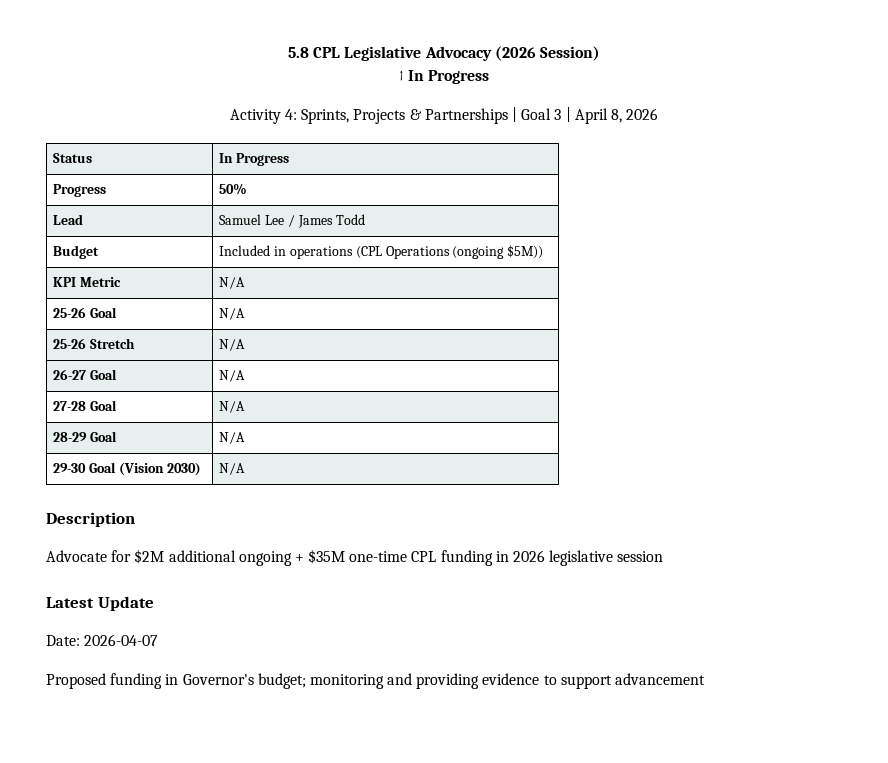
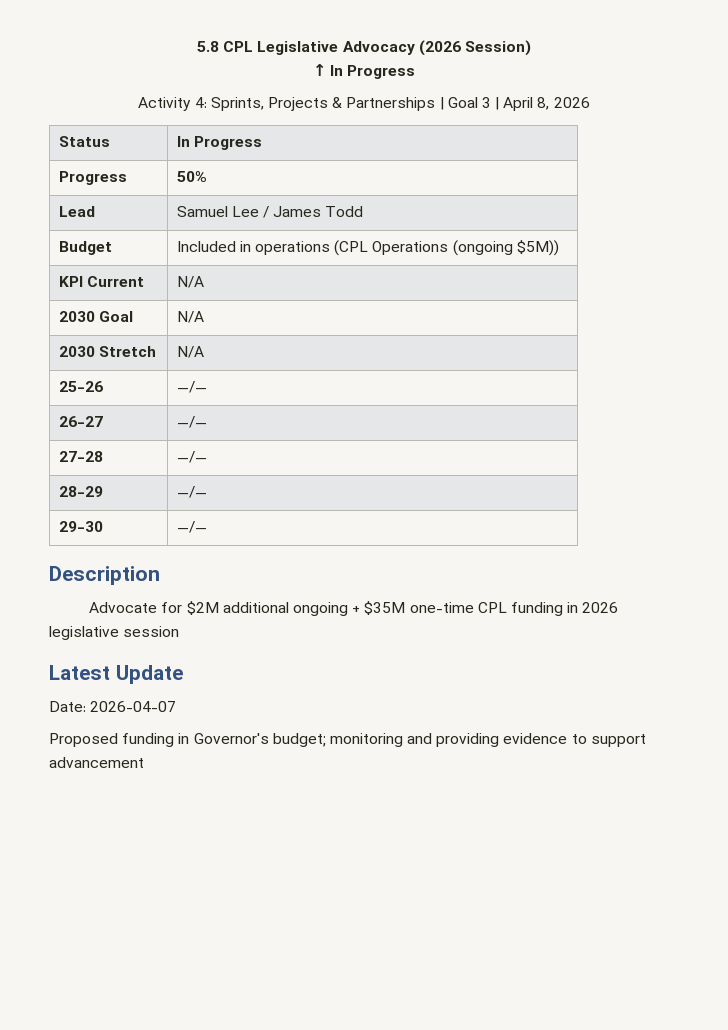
[80,277,122,287] [219,277,246,289] [53,307,118,318] [219,308,246,320] [53,338,136,349] [219,339,246,351] Metric | N/A // 25-26 Goal | N/A // 25-26 Stretch | N/A -> [86,276,144,287] [176,276,204,288] [58,311,133,322] [176,311,204,323] [58,346,156,357] [176,346,204,358] [58,381,103,392] [176,381,207,393] Current | N/A // 2030 Goal | N/A // 2030 Stretch | N/A // 25-26 | —/—
[90,369,118,380] [219,370,246,382] Goal | N/A -> [176,416,207,428] | —/—
[90,400,118,411] [219,401,246,413] Goal | N/A -> [176,451,207,463] | —/—
[90,431,118,442] [219,432,246,444] Goal | N/A -> [176,486,207,498] | —/—
[89,462,201,476] [219,463,246,475] Goal (Vision 2030) | N/A -> [176,521,207,533] | —/—

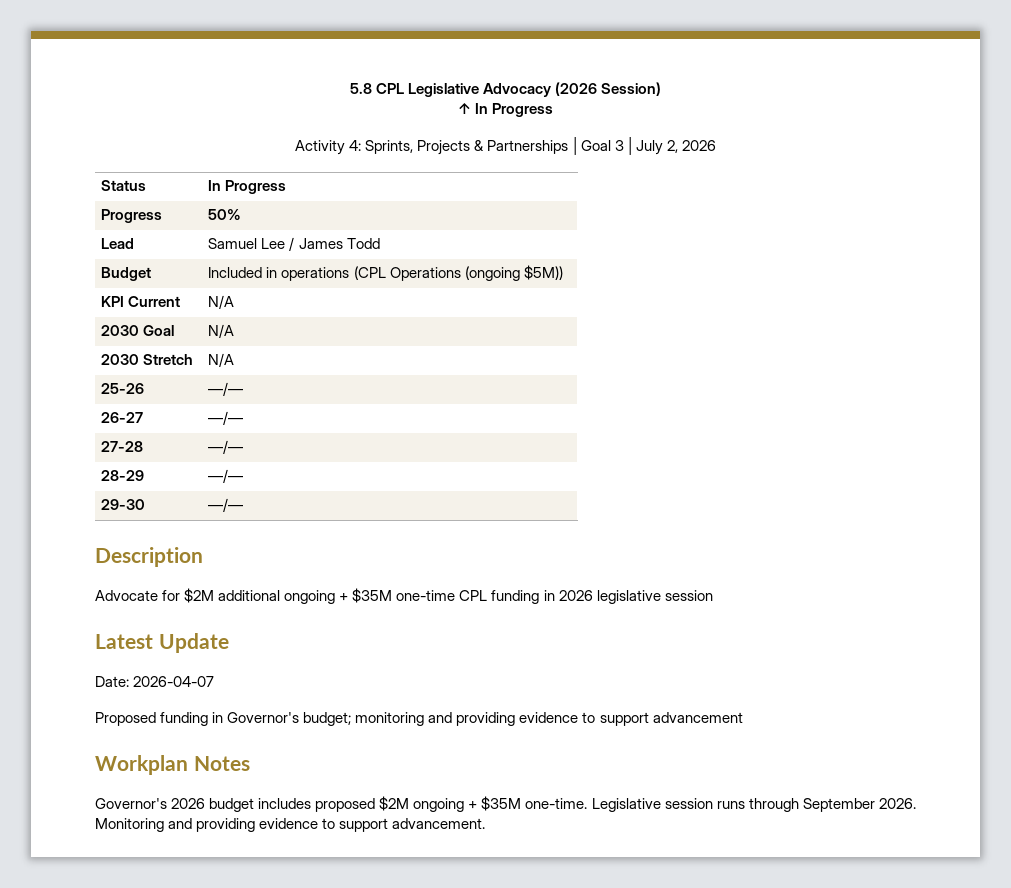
[503,97,550,111] April 8, -> [635,140,678,155] July 2,
(144, 762) none -> [95,755,250,775] [95,796,916,812] [95,818,486,832] // Workplan Notes // Governor's 2026 budget includes proposed $2M ongoing + $35M one-time. Legislative session runs through September 2026. Monitoring and providing evidence to support advancement.

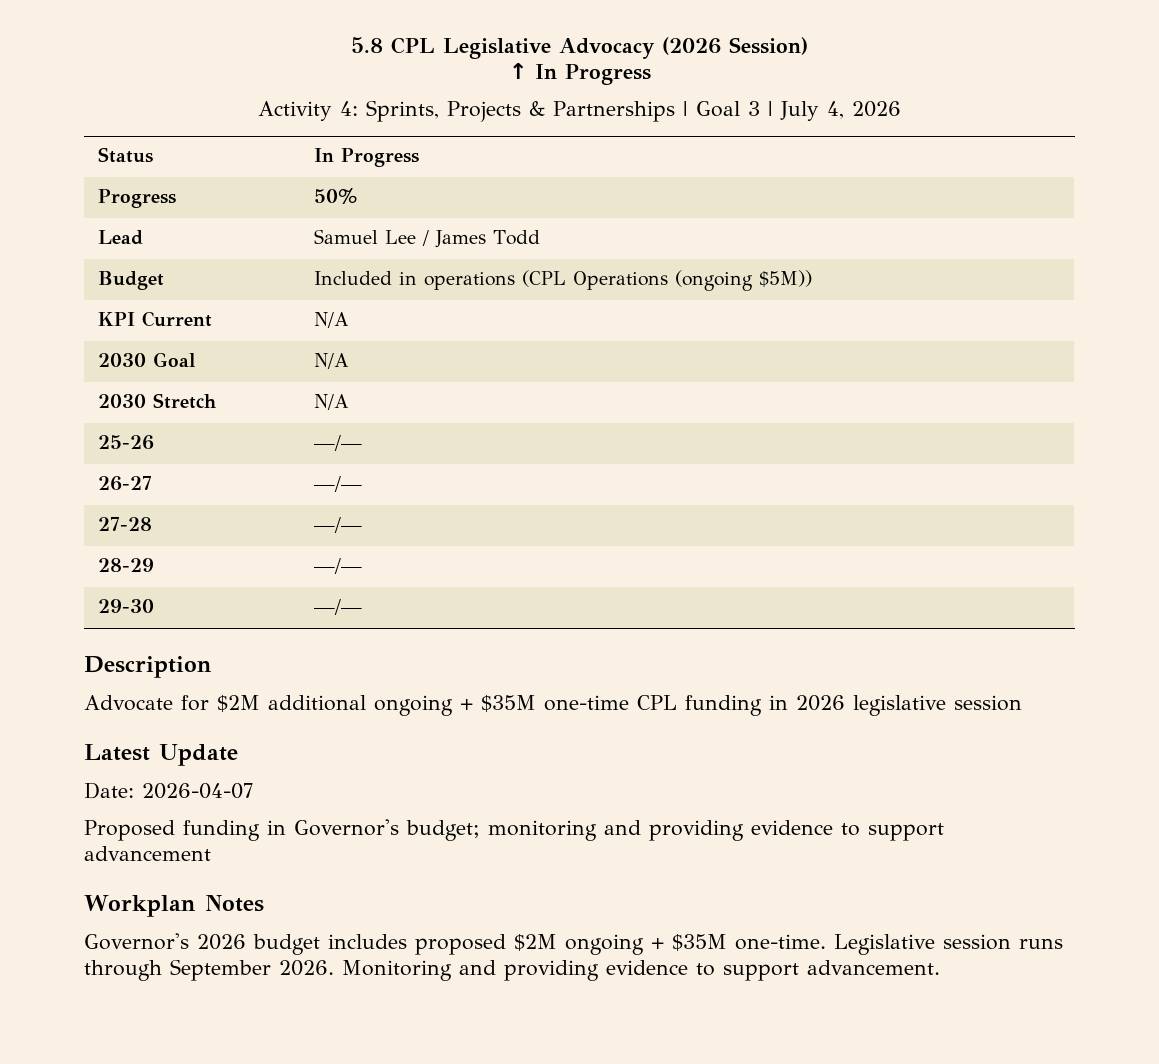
[666,140,678,153] 2, -> [826,101,844,119] 4,

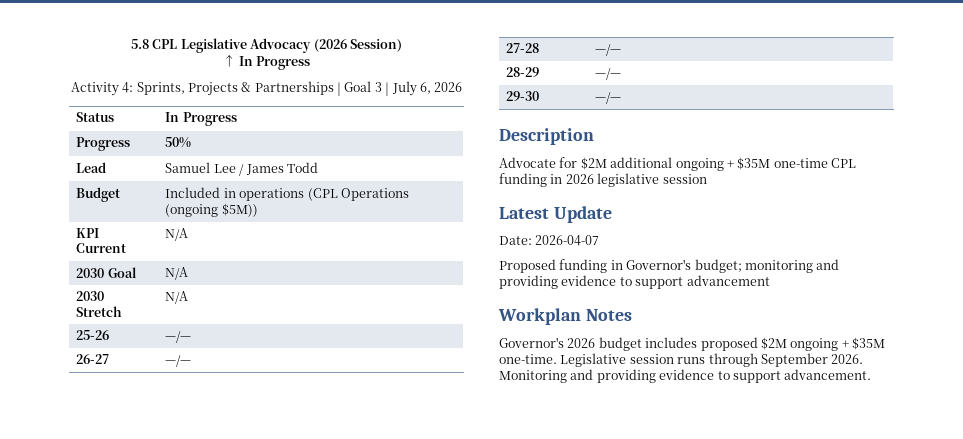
[826,101,844,119] 4, -> [419,82,431,94] 6,

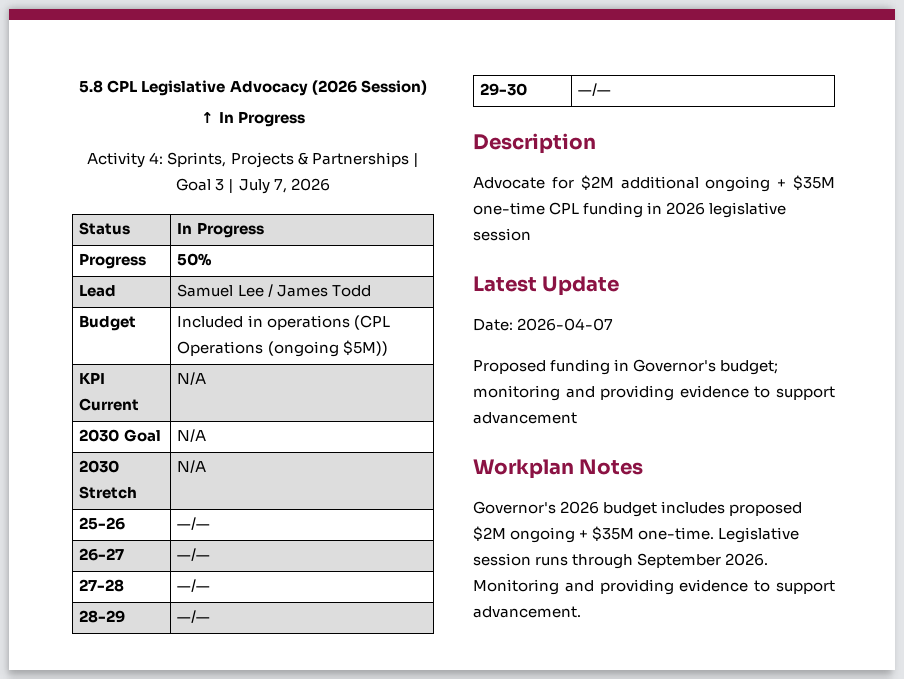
[419,82,431,94] 6, -> [273,179,287,193] 7,

